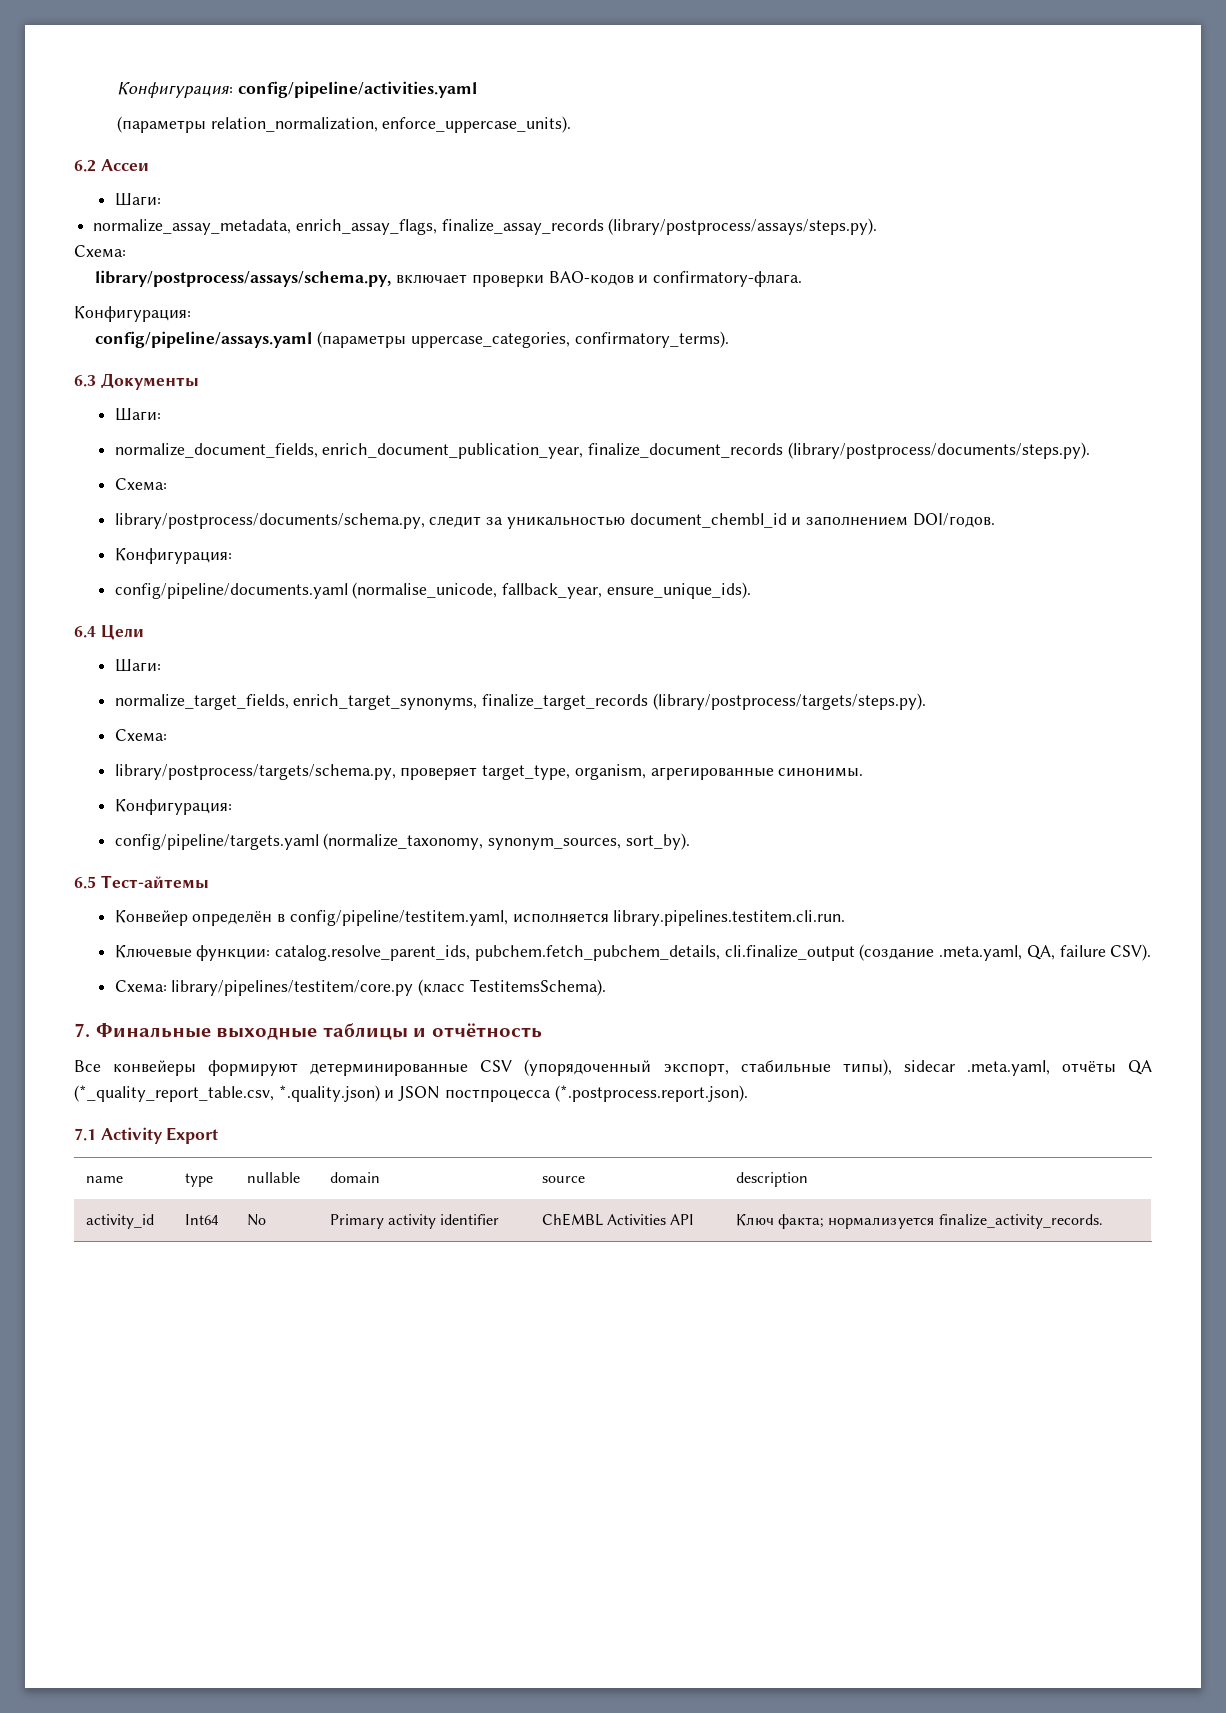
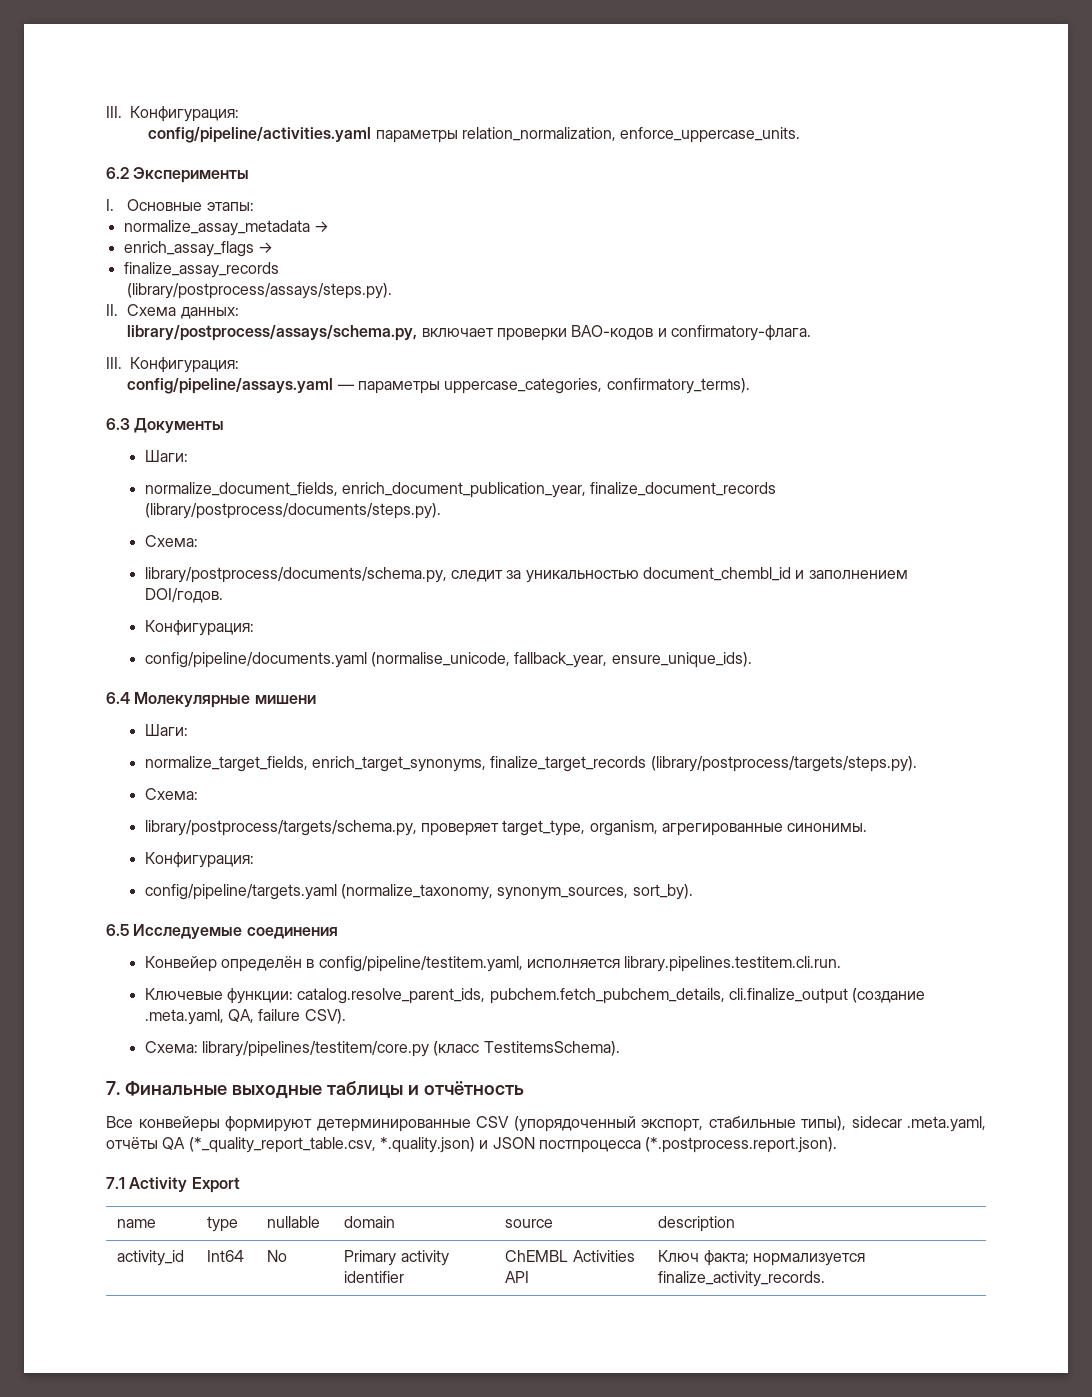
[116,82,233,98] Конфигурация: -> [106,106,239,122] III. Конфигурация: //
[116,116,572,133] [74,159,149,172] [114,193,161,206] [93,219,437,235] // (параметры relation_normalization, enforce_uppercase_units). // 6.2 Ассеи // Шаги: // normalize_assay_metadata, enrich_assay_flags, -> [375,127,801,143] [106,167,250,183] [106,199,254,211] [123,220,329,236] [123,241,273,257] параметры relation_normalization, enforce_uppercase_units. // 6.2 Эксперименты // I. Основные этапы: // normalize_assay_metadata → // enrich_assay_flags → //
(604, 227) none -> (279, 270) //
[74,245,126,258] Схема: -> [106,304,239,319] II. Схема данных:
(803, 279) none -> [106,357,122,369] III.
[317,331,407,348] (параметры -> [337,381,440,394] — параметры
[100,625,144,640] Цели -> [134,692,316,708] Молекулярные мишени
[100,875,209,889] Тест-айтемы -> [133,924,338,939] Исследуемые соединения

